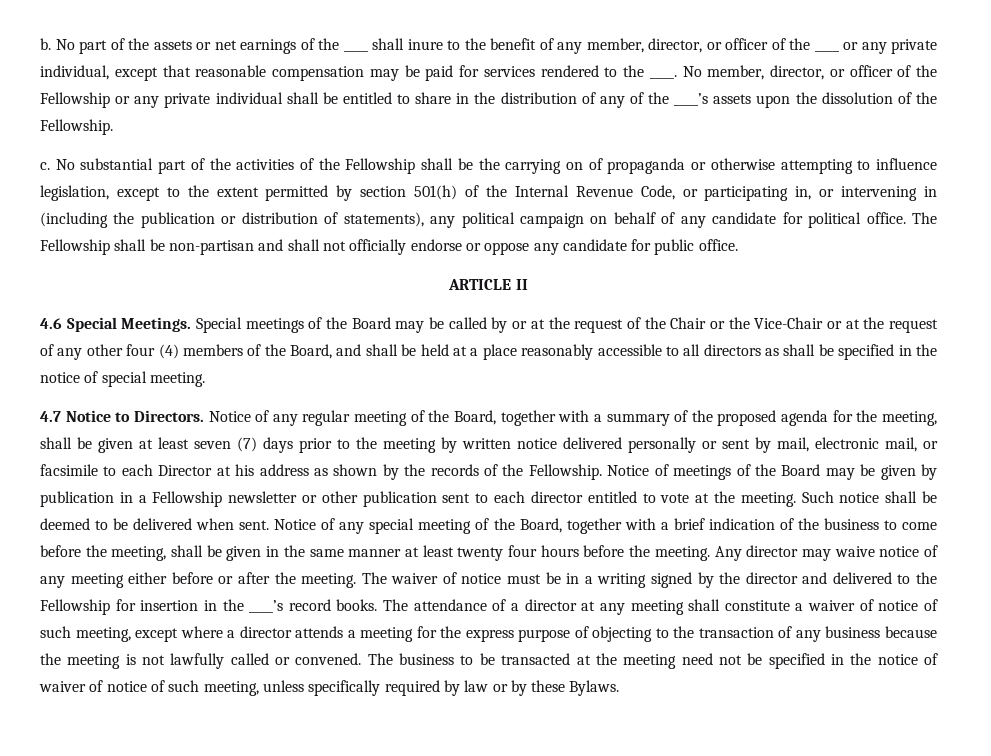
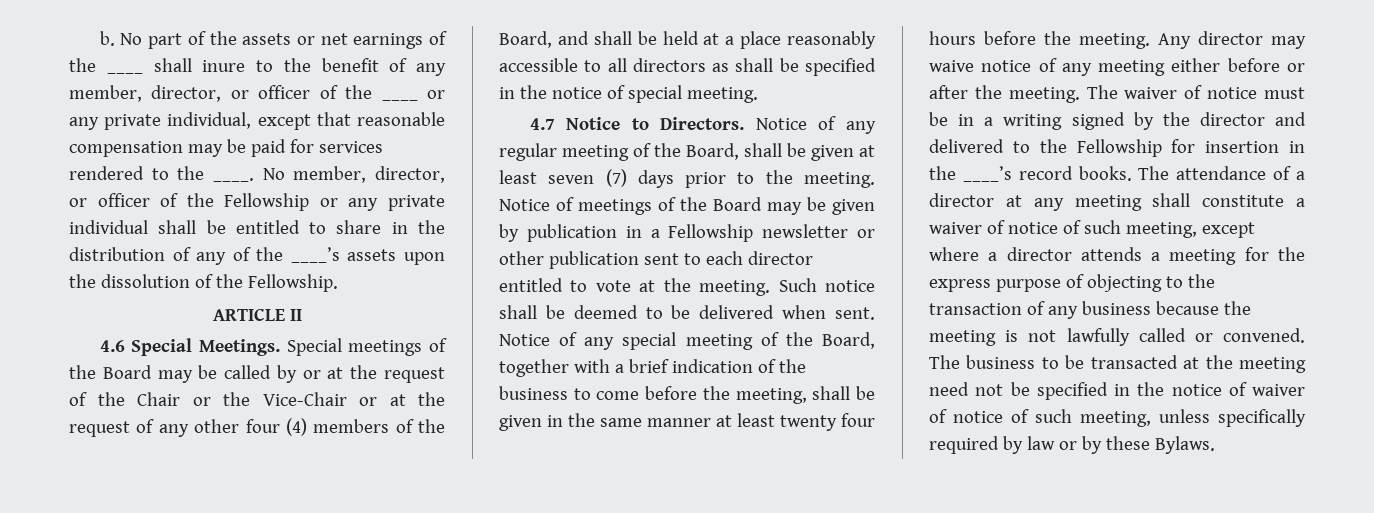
[40,158,937,174] [40,185,938,201] [40,212,938,228] [40,239,738,255] // c. No substantial part of the activities of the Fellowship shall be the carrying on of propaganda or otherwise attempting to influence legislation, except to the extent permitted by section 501(h) of the Internal Revenue Code, or participating in, or intervening in (including the publication or distribution of statements), any political campaign on behalf of any candidate for political office. The Fellowship shall be non-partisan and shall not officially endorse or oppose any candidate for public office. -> (338, 283) none
[500,410,937,426] together with a summary of the proposed agenda for the meeting, -> (739, 151) none
[383,437,938,453] [40,464,602,480] meeting by written notice delivered personally or sent by mail, electronic mail, or facsimile to each Director at his address as shown by the records of the Fellowship. -> [804,172,875,188] meeting.

